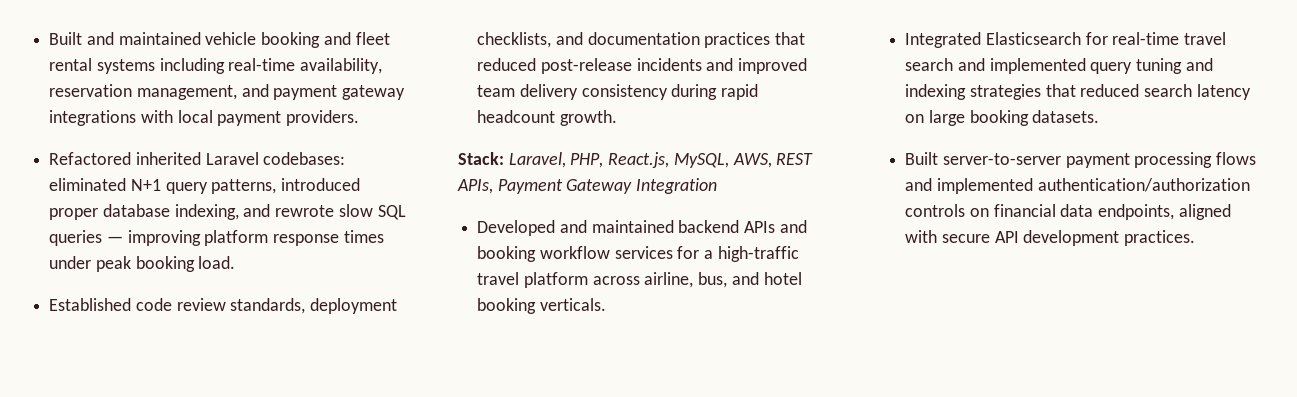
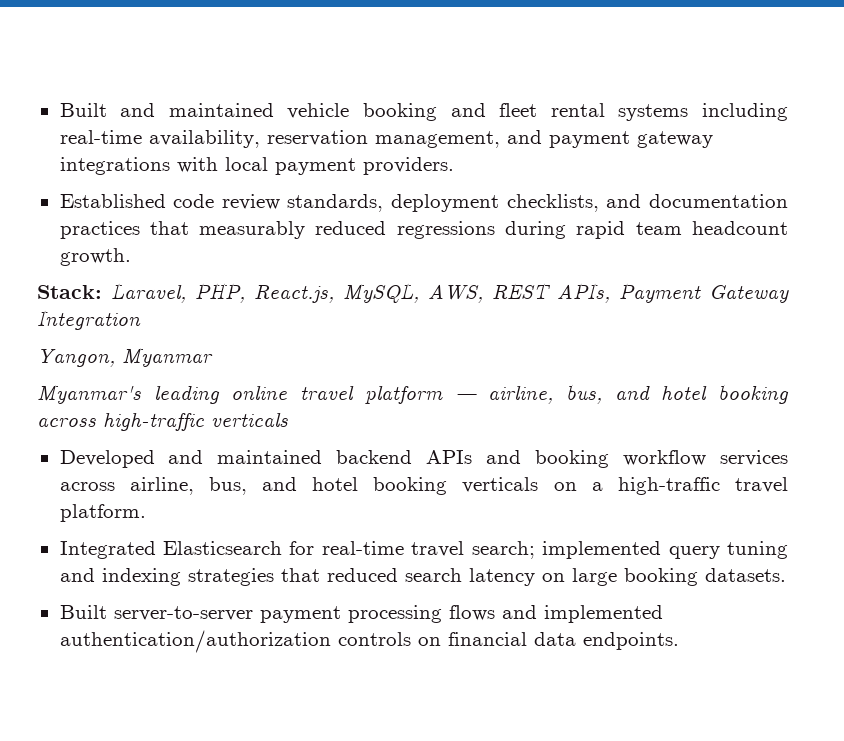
[49,152,346,165] [49,178,361,194] [49,204,406,220] [49,230,384,246] [49,256,236,272] // Refactored inherited Laravel codebases: eliminated N+1 query patterns, introduced proper database indexing, and rewrote slow SQL queries — improving platform response times under peak booking load. -> (454, 166) none
[477,58,808,74] [477,84,668,100] reduced post-release incidents and improved team delivery consistency -> [199,221,495,239] measurably reduced regressions
(759, 92) none -> [635,222,682,235] team
(718, 186) none -> [37,348,213,367] [37,384,790,404] [37,412,288,431] // Yangon, Myanmar // Myanmar's leading online travel platform — airline, bus, and hotel booking across high-traffic verticals
[677,246,799,262] [477,272,588,288] for a high-traffic travel platform -> (788, 458) none
[539,298,606,311] verticals. -> [462,477,788,495] [59,504,146,522] verticals on a high-traffic travel platform.
[905,58,985,71] search and -> [471,541,535,559] search;
[1098,204,1231,220] [905,230,1196,246] endpoints, aligned with secure API development practices. -> [582,632,679,650] endpoints.

